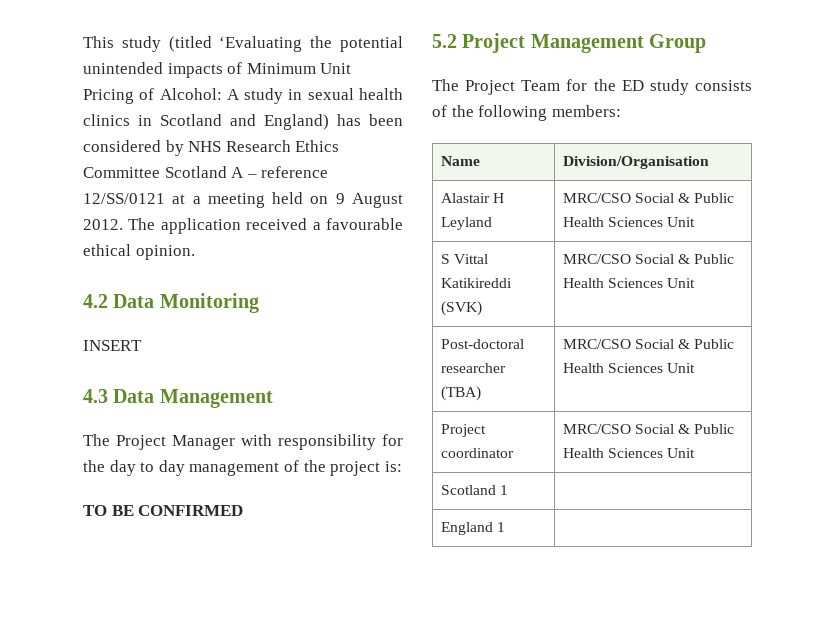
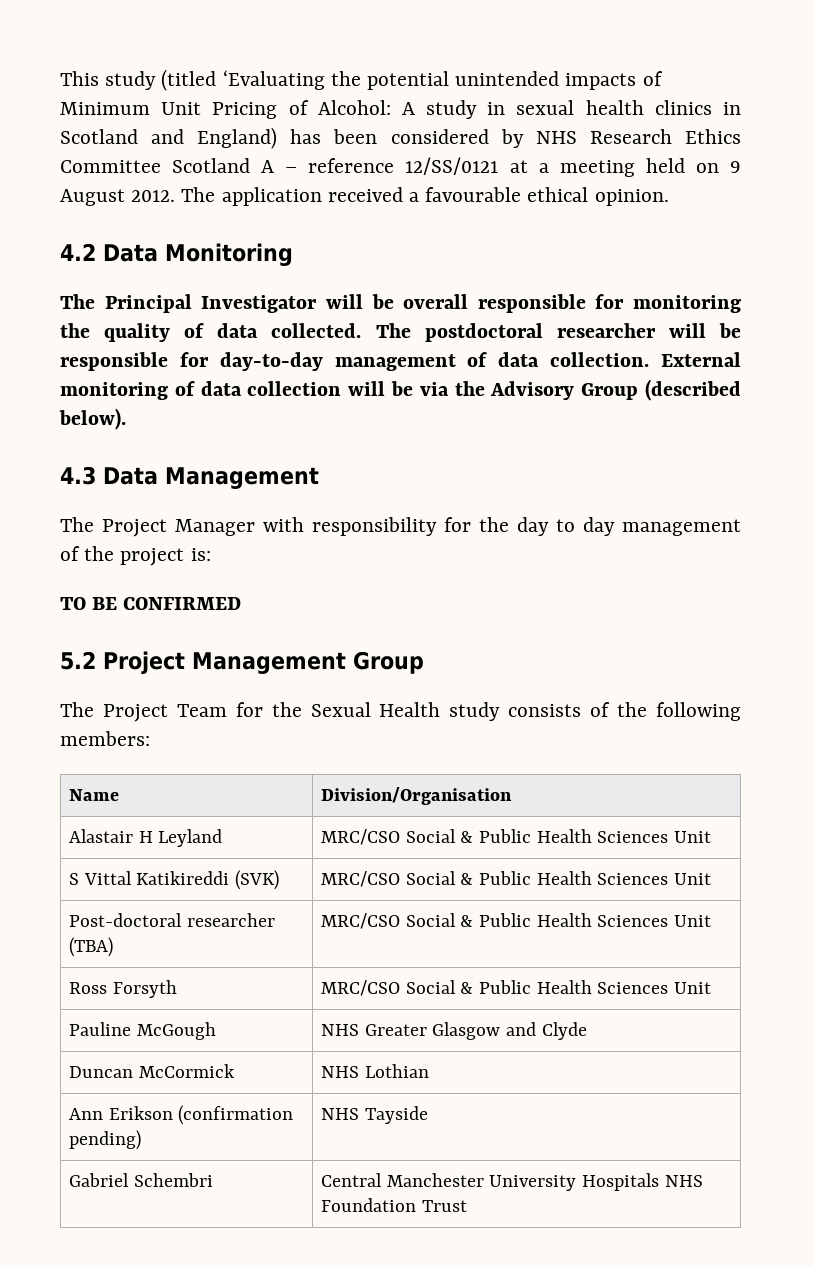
[83,340,142,351] INSERT -> [60,294,741,313] [60,323,741,342] [60,352,741,371] [60,379,741,401] [59,408,126,430] The Principal Investigator will be overall responsible for monitoring the quality of data collected. The postdoctoral researcher will be responsible for day-to-day management of data collection. External monitoring of data collection will be via the Advisory Group (described below).
[621,80,644,91] ED -> [310,702,441,717] Sexual Health
[440,424,486,437] [440,448,514,458] [562,424,735,434] [562,448,695,458] [440,485,508,495] [440,522,505,535] Project coordinator | MRC/CSO Social & Public Health Sciences Unit // Scotland 1 | // England 1 | -> [69,980,177,998] [321,980,711,996] [69,1022,216,1040] [321,1022,587,1040] [69,1064,235,1078] [321,1064,429,1078] [69,1105,294,1125] [69,1130,142,1150] [321,1106,428,1124] [69,1173,213,1187] [321,1173,703,1191] [321,1198,467,1212] Ross Forsyth | MRC/CSO Social & Public Health Sciences Unit // Pauline McGough | NHS Greater Glasgow and Clyde // Duncan McCormick | NHS Lothian // Ann Erikson (confirmation pending) | NHS Tayside // Gabriel Schembri | Central Manchester University Hospitals NHS Foundation Trust

